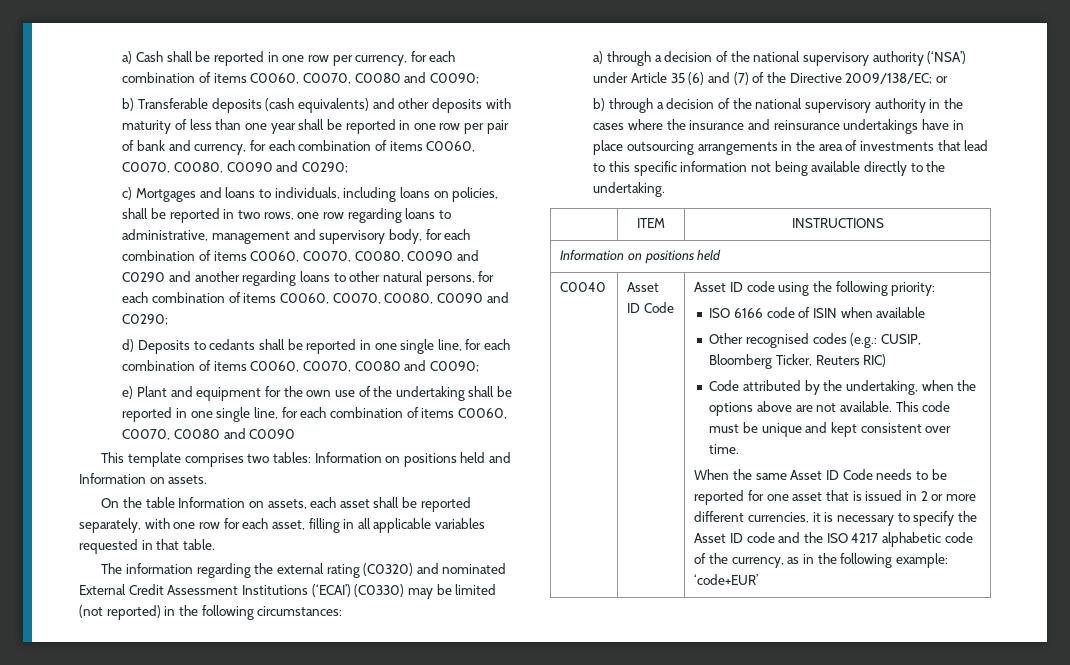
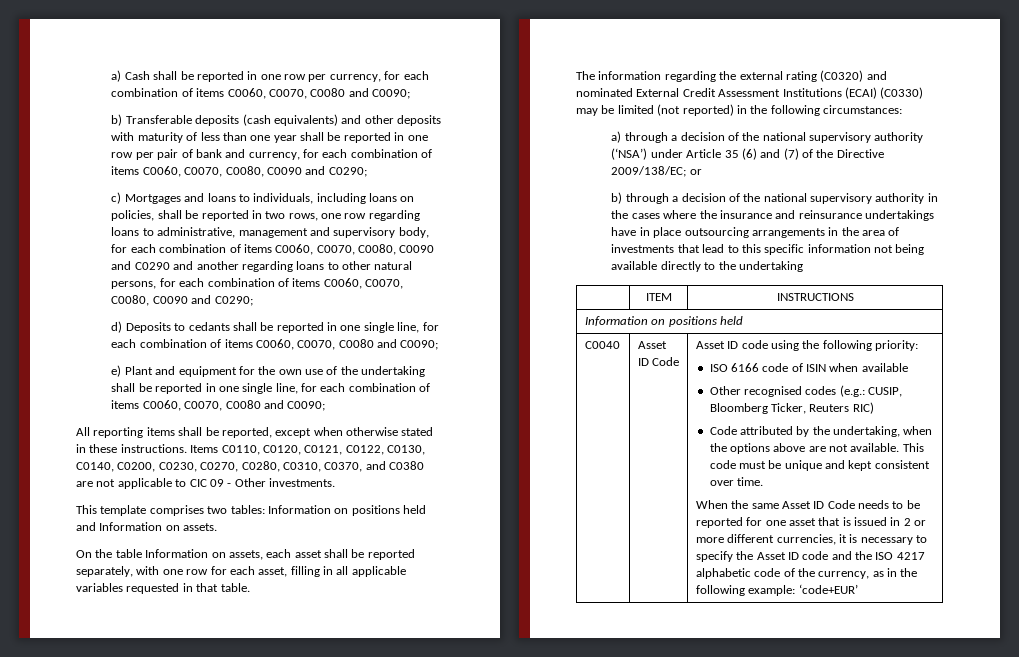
[249,429,296,439] C0090 -> [287,401,326,411] [76,427,434,438] [76,444,425,455] [76,461,424,472] [76,478,335,489] C0090; // All reporting items shall be reported, except when otherwise stated in these instructions. Items C0110, C0120, C0121, C0122, C0130, C0140, C0200, C0230, C0270, C0280, C0310, C0370, and C0380 are not applicable to CIC 09 - Other investments.
[311,584,351,597] (‘ECAI’) -> [844,87,877,99] (ECAI)
[593,182,666,197] undertaking. -> [738,261,803,272] undertaking

